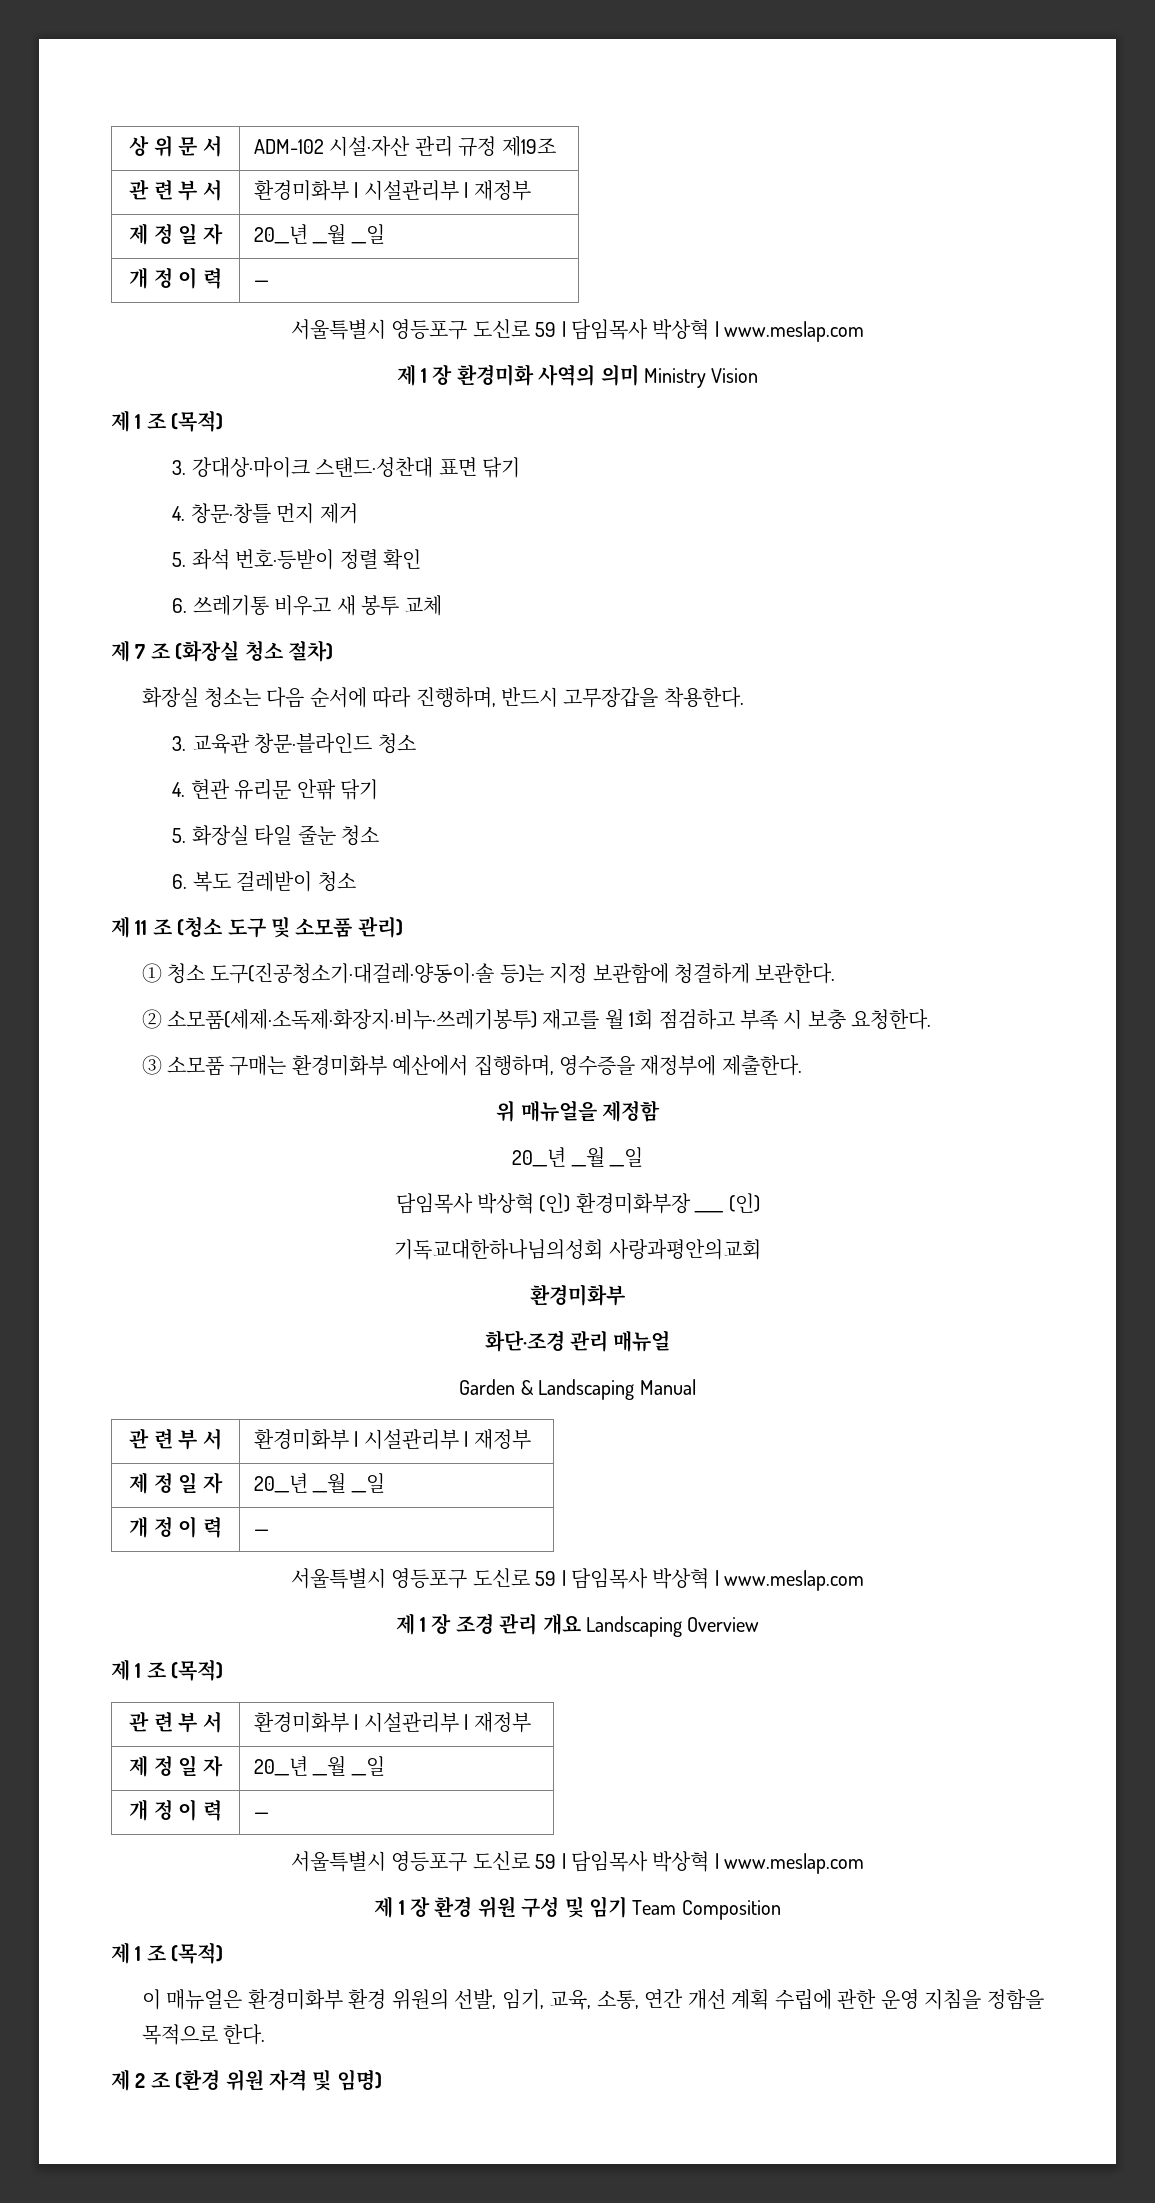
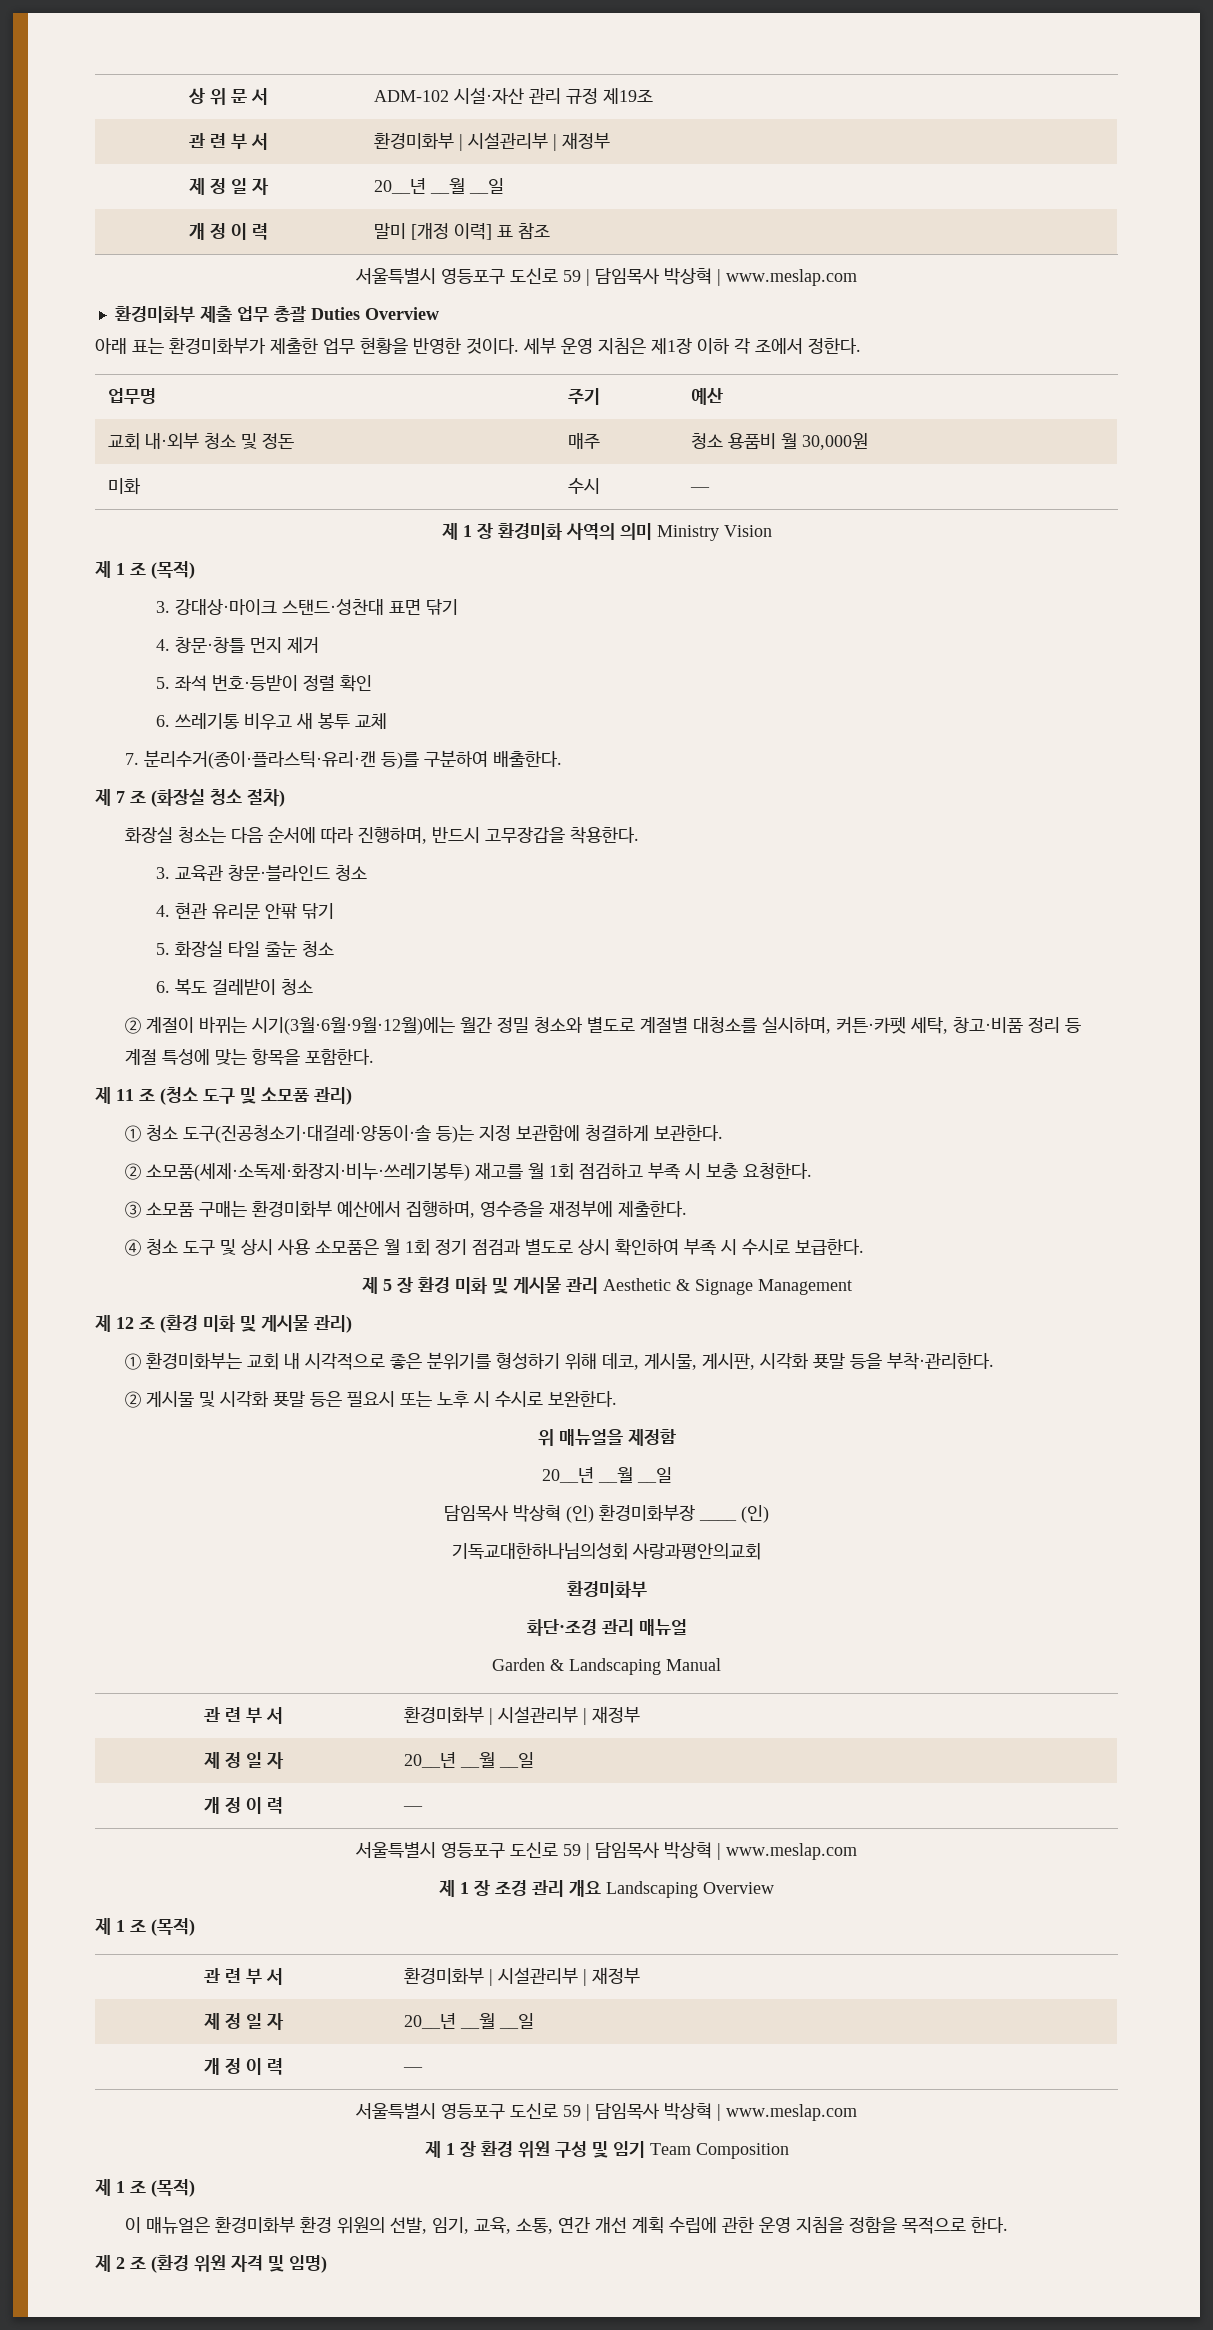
[254,280,270,286] [290,319,865,342] — // 서울특별시 영등포구 도신로 59 | 담임목사 박상혁 | www.meslap.com -> [373,223,550,240] [355,268,857,286] [114,306,439,323] [95,337,861,355] [107,388,156,404] [567,388,600,405] [690,388,723,405] [107,433,294,450] [567,433,600,449] [690,433,868,450] [107,477,141,495] [567,478,600,494] [689,487,710,492] 말미 [개정 이력] 표 참조 // 서울특별시 영등포구 도신로 59 | 담임목사 박상혁 | www.meslap.com // 환경미화부 제출 업무 총괄 Duties Overview // 아래 표는 환경미화부가 제출한 업무 현황을 반영한 것이다. 세부 운영 지침은 제1장 이하 각 조에서 정한다. // 업무명 | 주기 | 예산 // 교회 내·외부 청소 및 정돈 | 매주 | 청소 용품비 월 30,000원 // 미화 | 수시 | —
(443, 605) none -> [125,750,563,769] // 7. 분리수거(종이·플라스틱·유리·캔 등)를 구분하여 배출한다.
(356, 881) none -> [125,1016,1082,1035] [125,1048,375,1066] // ② 계절이 바뀌는 시기(3월·6월·9월·12월)에는 월간 정밀 청소와 별도로 계절별 대청소를 실시하며, 커튼·카펫 세탁, 창고·비품 정리 등 계절 특성에 맞는 항목을 포함한다.
(802, 1065) none -> [125,1239,865,1256] [361,1277,852,1295] [95,1315,352,1333] [125,1352,995,1370] [125,1390,618,1408] // ④ 청소 도구 및 상시 사용 소모품은 월 1회 정기 점검과 별도로 상시 확인하여 부족 시 수시로 보급한다. // 제 5 장 환경 미화 및 게시물 관리 Aesthetic & Signage Management // 제 12 조 (환경 미화 및 게시물 관리) // ① 환경미화부는 교회 내 시각적으로 좋은 분위기를 형성하기 위해 데코, 게시물, 게시판, 시각화 푯말 등을 부착·관리한다. // ② 게시물 및 시각화 푯말 등은 필요시 또는 노후 시 수시로 보완한다.

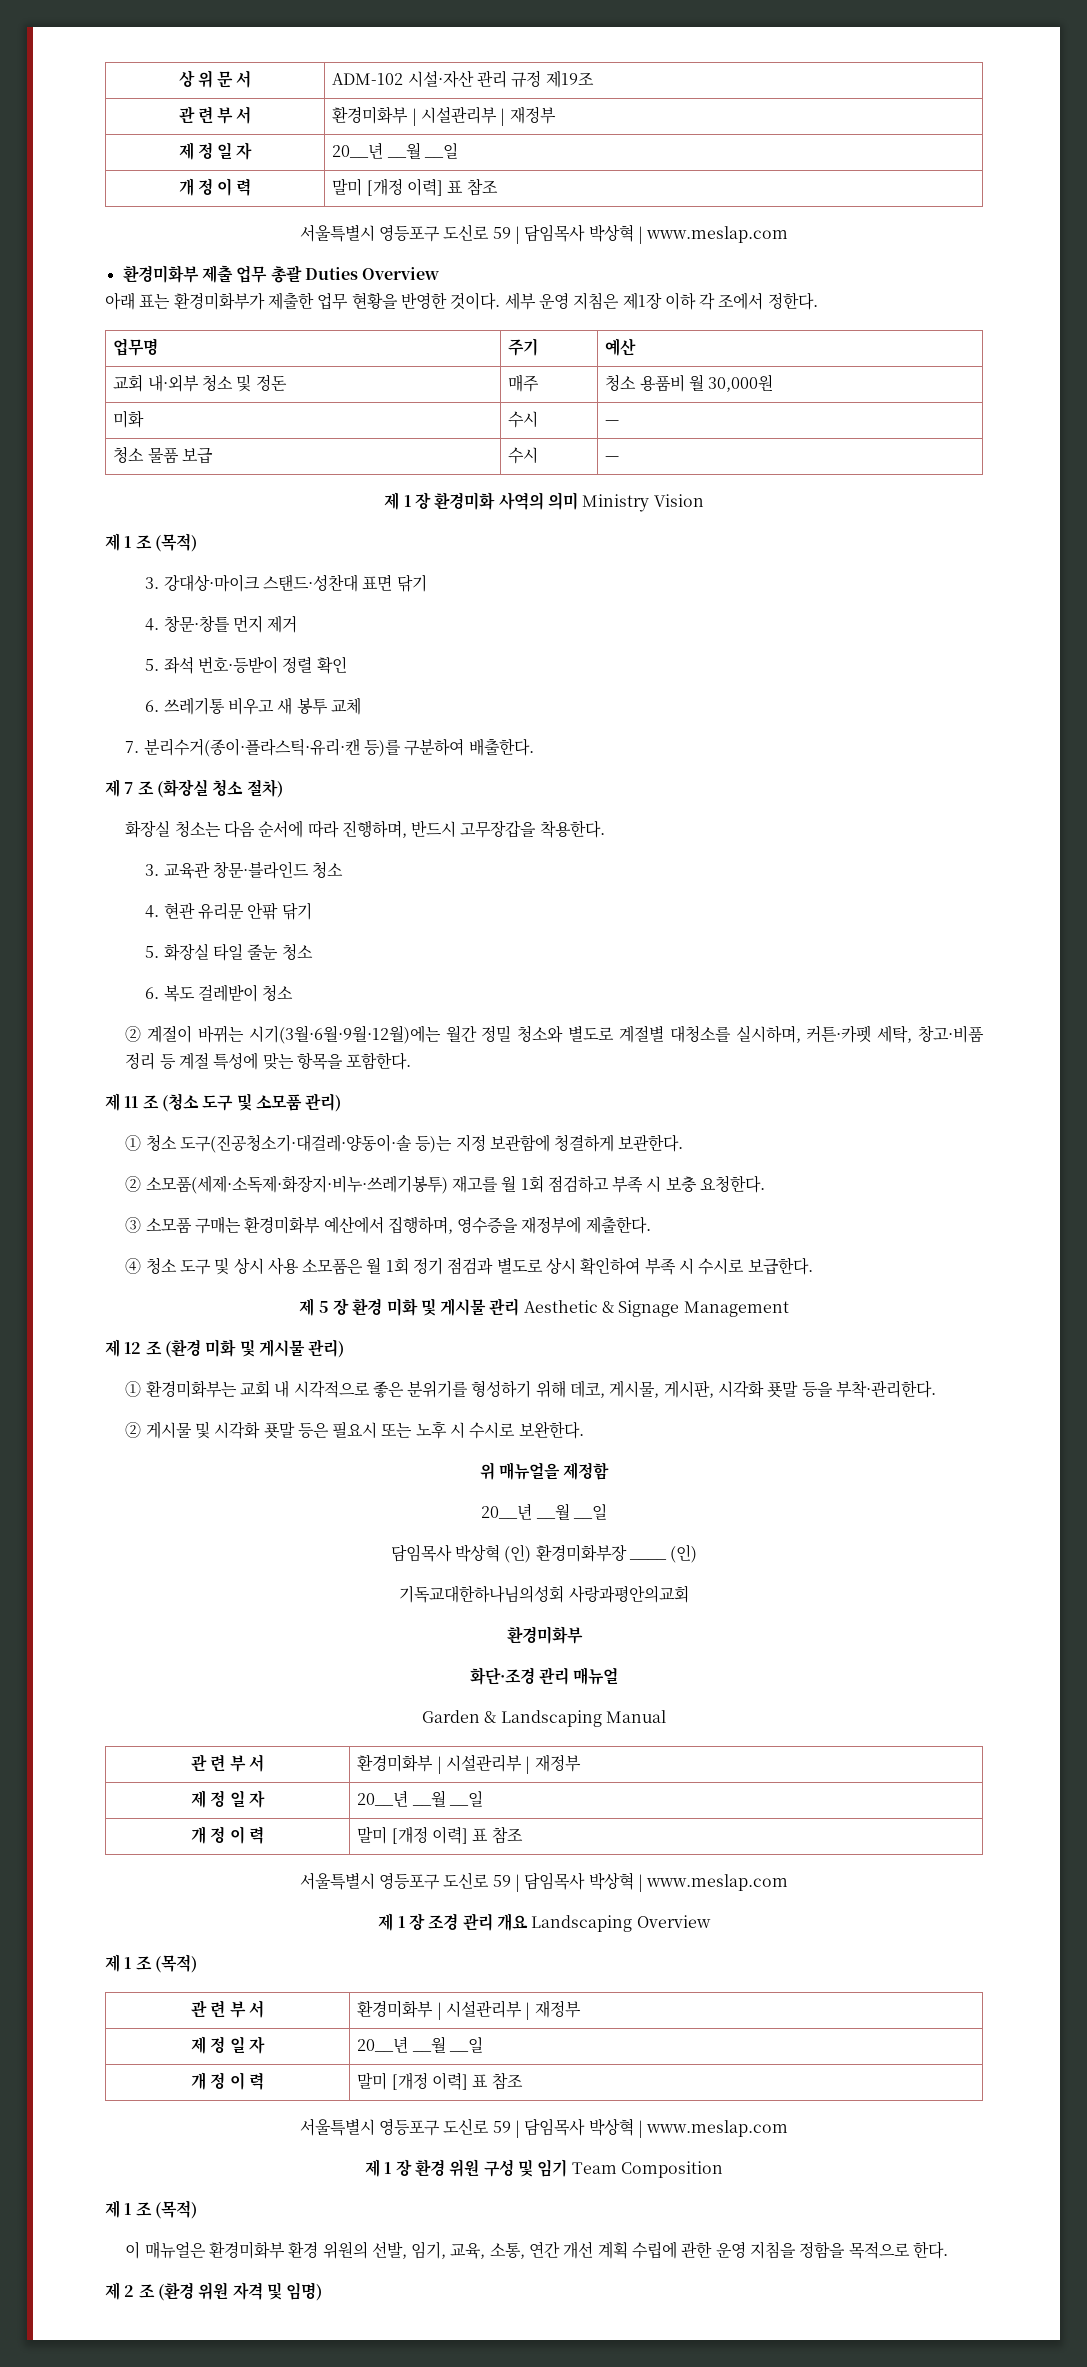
(710, 489) none -> [113,446,213,464] [508,447,539,464] [605,456,620,461] // 청소 물품 보급 | 수시 | —
[402,1806,423,1811] — -> [357,1826,523,1844] 말미 [개정 이력] 표 참조
[402,2067,423,2072] — -> [357,2072,523,2090] 말미 [개정 이력] 표 참조

